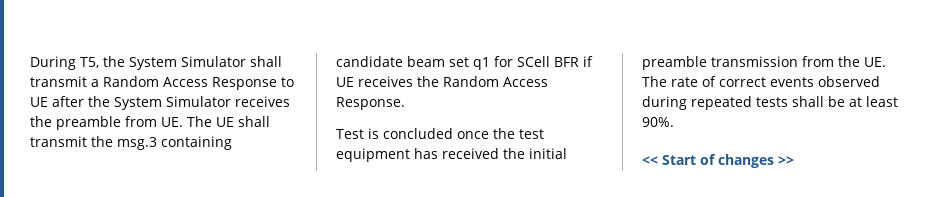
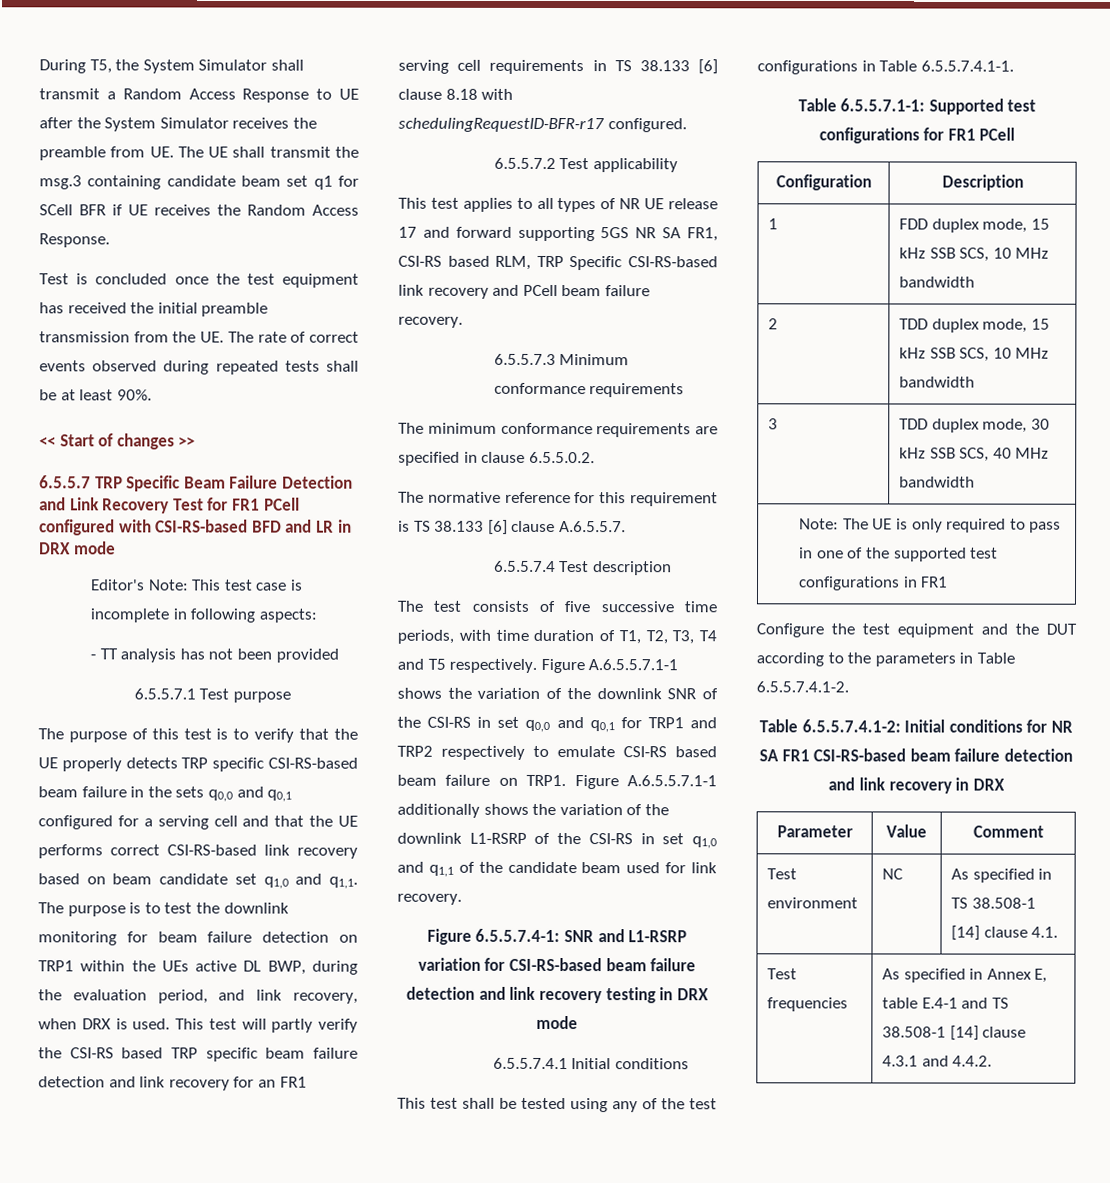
(794, 160) none -> [39,475,353,492] [39,497,300,514] [39,519,352,536] [39,541,116,555] [91,579,304,591] [90,608,317,623] [90,648,339,663] [133,688,291,703] [38,728,358,743] [38,757,359,772] [38,786,293,802] [38,815,358,830] [38,844,358,859] [38,873,359,889] [38,902,289,917] [38,931,359,946] [38,960,358,975] [38,989,359,1004] [38,1018,358,1033] [38,1047,358,1062] [38,1076,307,1091] [398,59,718,75] [398,88,514,100] [398,117,687,133] [493,157,678,173] [398,197,718,213] [398,226,718,242] [398,255,718,271] [398,284,650,299] [398,316,463,328] [493,353,630,366] [493,382,685,398] [398,422,718,438] [398,451,595,466] [398,491,718,507] [398,519,626,535] [493,560,672,576] [397,600,717,613] [397,629,717,645] [397,658,679,674] [397,687,718,700] [397,716,717,733] [397,745,717,760] [397,774,717,790] [397,803,669,818] [397,832,717,849] [397,861,717,877] [397,893,462,905] [426,928,688,945] [417,957,697,972] [406,986,709,1004] [536,1015,578,1030] [492,1057,689,1070] [397,1097,717,1113] [757,60,1014,75] [797,98,1037,115] [818,127,1016,144] [775,174,872,191] [941,174,1024,191] [767,218,778,230] [898,218,1050,233] [898,247,1050,262] [898,276,975,288] [767,318,778,330] [898,318,1050,333] [898,347,1050,362] [898,376,975,388] [767,418,778,430] [898,418,1050,433] [898,447,1050,462] [898,476,975,488] [799,518,1062,533] [799,547,999,562] [799,576,949,591] [756,623,1077,638] [756,652,1015,667] [756,681,849,693] [759,719,1073,733] [759,748,1073,762] [828,777,1005,794] [776,825,853,838] [886,824,927,838] [972,825,1044,838] [766,868,797,880] [766,897,858,909] [881,868,903,880] [950,868,1053,883] [950,897,1036,909] [950,925,1059,941] [766,968,797,980] [766,997,848,1012] [881,968,1048,983] [881,997,1009,1009] [881,1025,1027,1041] [881,1055,993,1067] // 6.5.5.7 TRP Specific Beam Failure Detection and Link Recovery Test for FR1 PCell configured with CSI-RS-based BFD and LR in DRX mode // Editor's Note: This test case is incomplete in following aspects: // - TT analysis has not been provided // 6.5.5.7.1 Test purpose // The purpose of this test is to verify that the UE properly detects TRP specific CSI-RS-based beam failure in the sets q0,0 and q0,1 configured for a serving cell and that the UE performs correct CSI-RS-based link recovery based on beam candidate set q1,0 and q1,1. The purpose is to test the downlink monitoring for beam failure detection on TRP1 within the UEs active DL BWP, during the evaluation period, and link recovery, when DRX is used. This test will partly verify the CSI-RS based TRP specific beam failure detection and link recovery for an FR1 serving cell requirements in TS 38.133 [6] clause 8.18 with schedulingRequestID-BFR-r17 configured. // 6.5.5.7.2 Test applicability // This test applies to all types of NR UE release 17 and forward supporting 5GS NR SA FR1, CSI-RS based RLM, TRP Specific CSI-RS-based link recovery and PCell beam failure recovery. // 6.5.5.7.3 Minimum conformance requirements // The minimum conformance requirements are specified in clause 6.5.5.0.2. // The normative reference for this requirement is TS 38.133 [6] clause A.6.5.5.7. // 6.5.5.7.4 Test description // The test consists of five successive time periods, with time duration of T1, T2, T3, T4 and T5 respectively. Figure A.6.5.5.7.1-1 shows the variation of the downlink SNR of the CSI-RS in set q0,0 and q0,1 for TRP1 and TRP2 respectively to emulate CSI-RS based beam failure on TRP1. Figure A.6.5.5.7.1-1 additionally shows the variation of the downlink L1-RSRP of the CSI-RS in set q1,0 and q1,1 of the candidate beam used for link recovery. // Figure 6.5.5.7.4-1: SNR and L1-RSRP variation for CSI-RS-based beam failure detection and link recovery testing in DRX mode // 6.5.5.7.4.1 Initial conditions // This test shall be tested using any of the test configurations in Table 6.5.5.7.4.1-1. // Table 6.5.5.7.1-1: Supported test configurations for FR1 PCell // Configuration | Description // 1 | FDD duplex mode, 15 kHz SSB SCS, 10 MHz bandwidth // 2 | TDD duplex mode, 15 kHz SSB SCS, 10 MHz bandwidth // 3 | TDD duplex mode, 30 kHz SSB SCS, 40 MHz bandwidth // Note: The UE is only required to pass in one of the supported test configurations in FR1 // Configure the test equipment and the DUT according to the parameters in Table 6.5.5.7.4.1-2. // Table 6.5.5.7.4.1-2: Initial conditions for NR SA FR1 CSI-RS-based beam failure detection and link recovery in DRX // Parameter | Value | Comment // Test environment | NC | As specified in TS 38.508-1 [14] clause 4.1. // Test frequencies | As specified in Annex E, table E.4-1 and TS 38.508-1 [14] clause 4.3.1 and 4.4.2.

